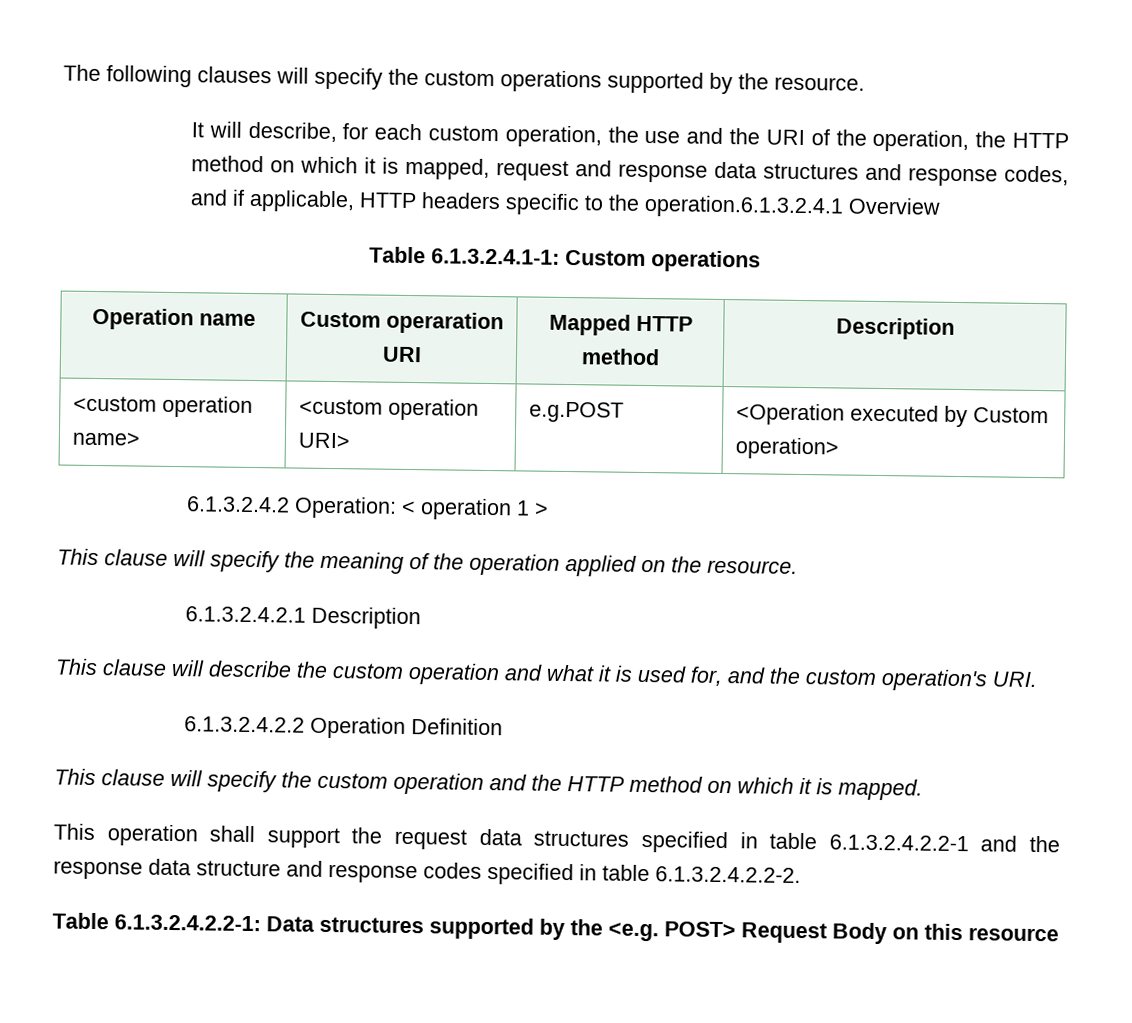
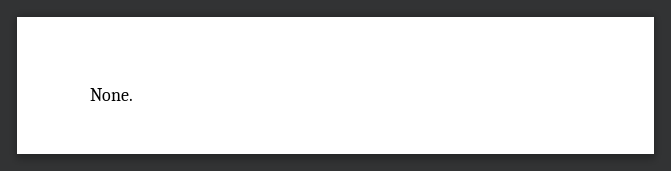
[63,64,865,95] [190,121,1069,153] [190,155,1069,187] [189,189,941,219] [368,246,761,273] [92,307,256,331] [300,311,504,335] [381,346,422,363] [548,313,693,336] [580,348,660,366] [835,317,955,340] [72,395,253,418] [71,431,140,446] [298,398,479,421] [297,432,350,449] [528,401,624,423] [735,403,1049,428] [734,437,839,460] [185,496,549,521] [57,548,798,577] [184,606,421,630] [55,658,1037,692] [183,716,503,739] [54,768,923,801] [53,823,1061,854] [53,858,801,886] [52,912,1059,945] The following clauses will specify the custom operations supported by the resource. // It will describe, for each custom operation, the use and the URI of the operation, the HTTP method on which it is mapped, request and response data structures and response codes, and if applicable, HTTP headers specific to the operation.6.1.3.2.4.1 Overview // Table 6.1.3.2.4.1-1: Custom operations // Operation name | Custom operaration URI | Mapped HTTP method | Description // <custom operation name> | <custom operation URI> | e.g.POST | <Operation executed by Custom operation> // 6.1.3.2.4.2 Operation: < operation 1 > // This clause will specify the meaning of the operation applied on the resource. // 6.1.3.2.4.2.1 Description // This clause will describe the custom operation and what it is used for, and the custom operation's URI. // 6.1.3.2.4.2.2 Operation Definition // This clause will specify the custom operation and the HTTP method on which it is mapped. // This operation shall support the request data structures specified in table 6.1.3.2.4.2.2-1 and the response data structure and response codes specified in table 6.1.3.2.4.2.2-2. // Table 6.1.3.2.4.2.2-1: Data structures supported by the <e.g. POST> Request Body on this resource -> [90,88,133,101] None.

